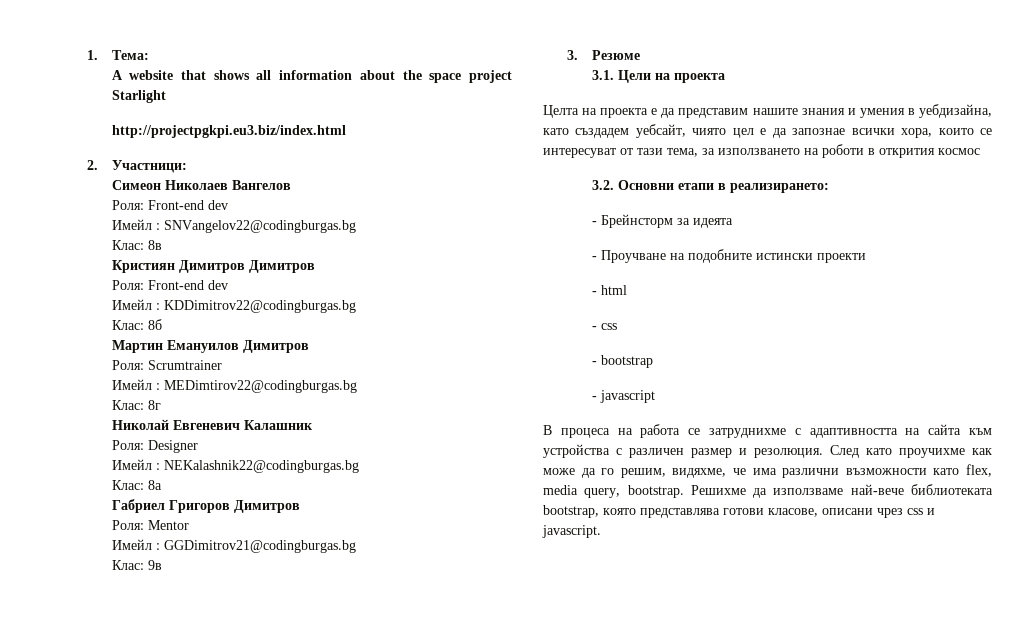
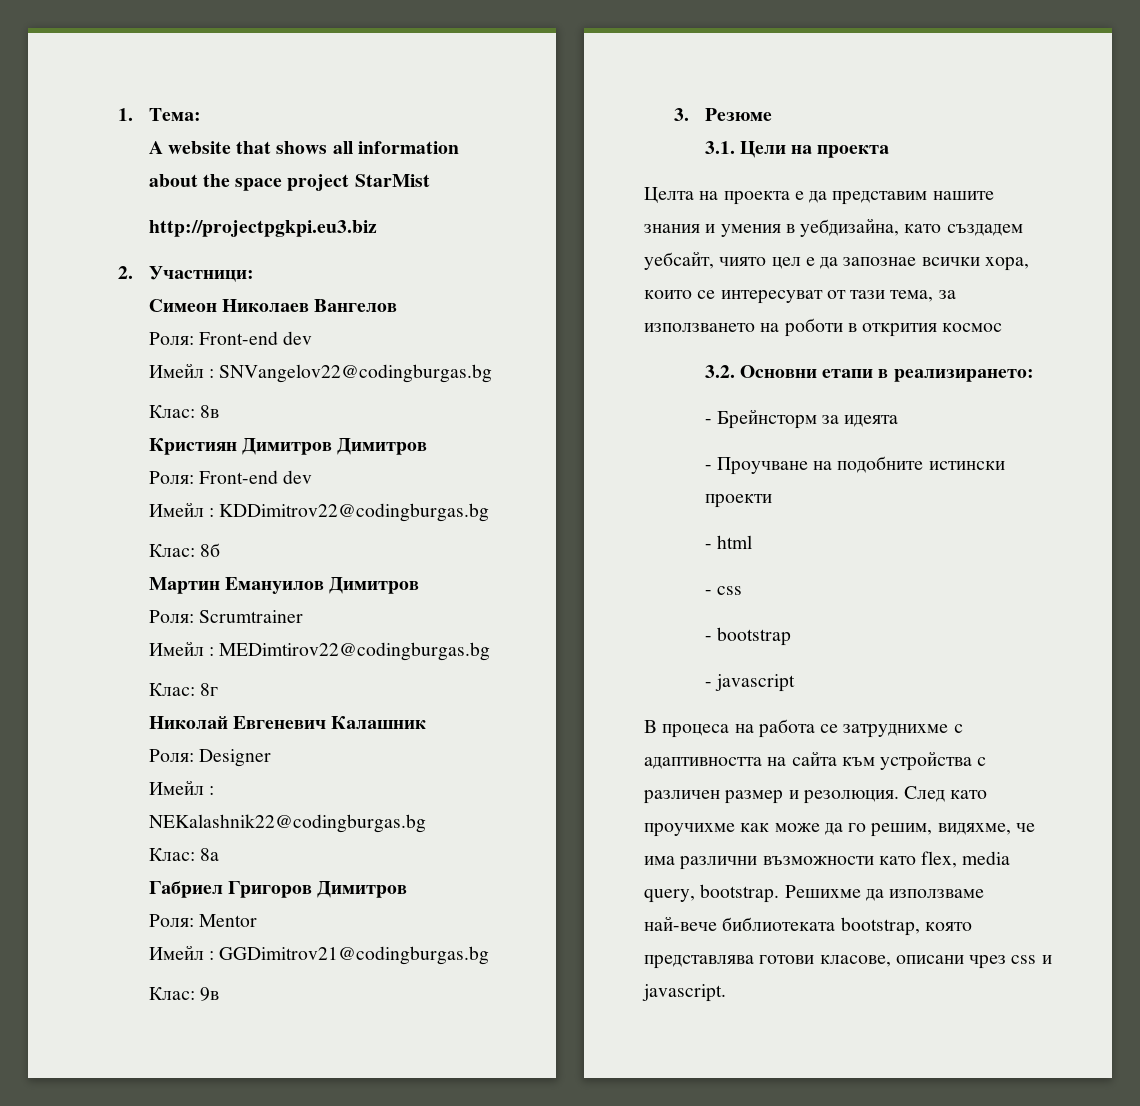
[111,90,166,103] [111,125,346,138] Starlight // http://projectpgkpi.eu3.biz/index.html -> [354,174,430,187] [148,220,377,237] StarMist // http://projectpgkpi.eu3.biz

